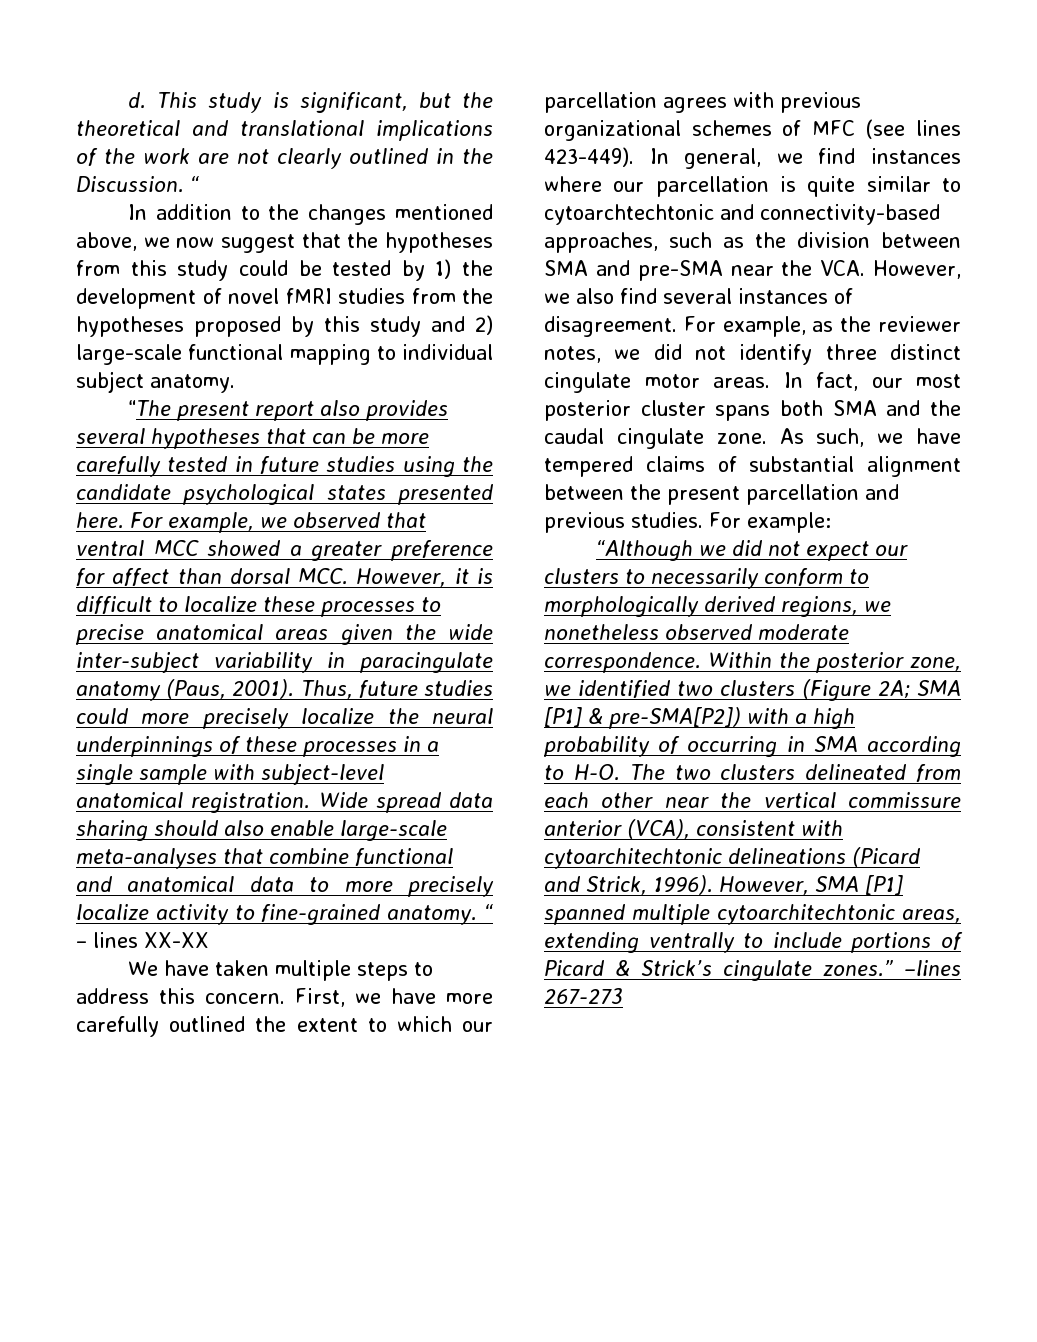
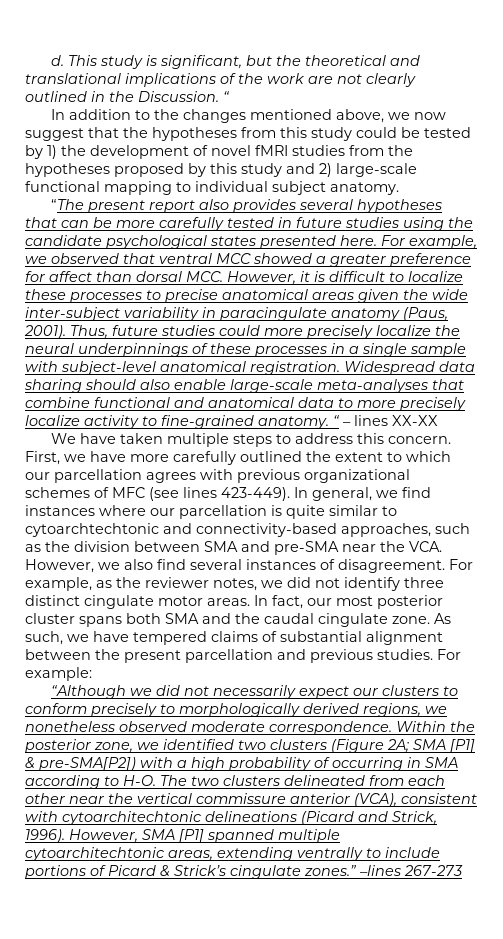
[318,792,441,813] Wide spread -> [344,361,435,375] Widespread
(801, 548) none -> [213,685,297,699] necessarily
[651,568,843,589] necessarily conform -> [25,703,157,717] conform precisely

